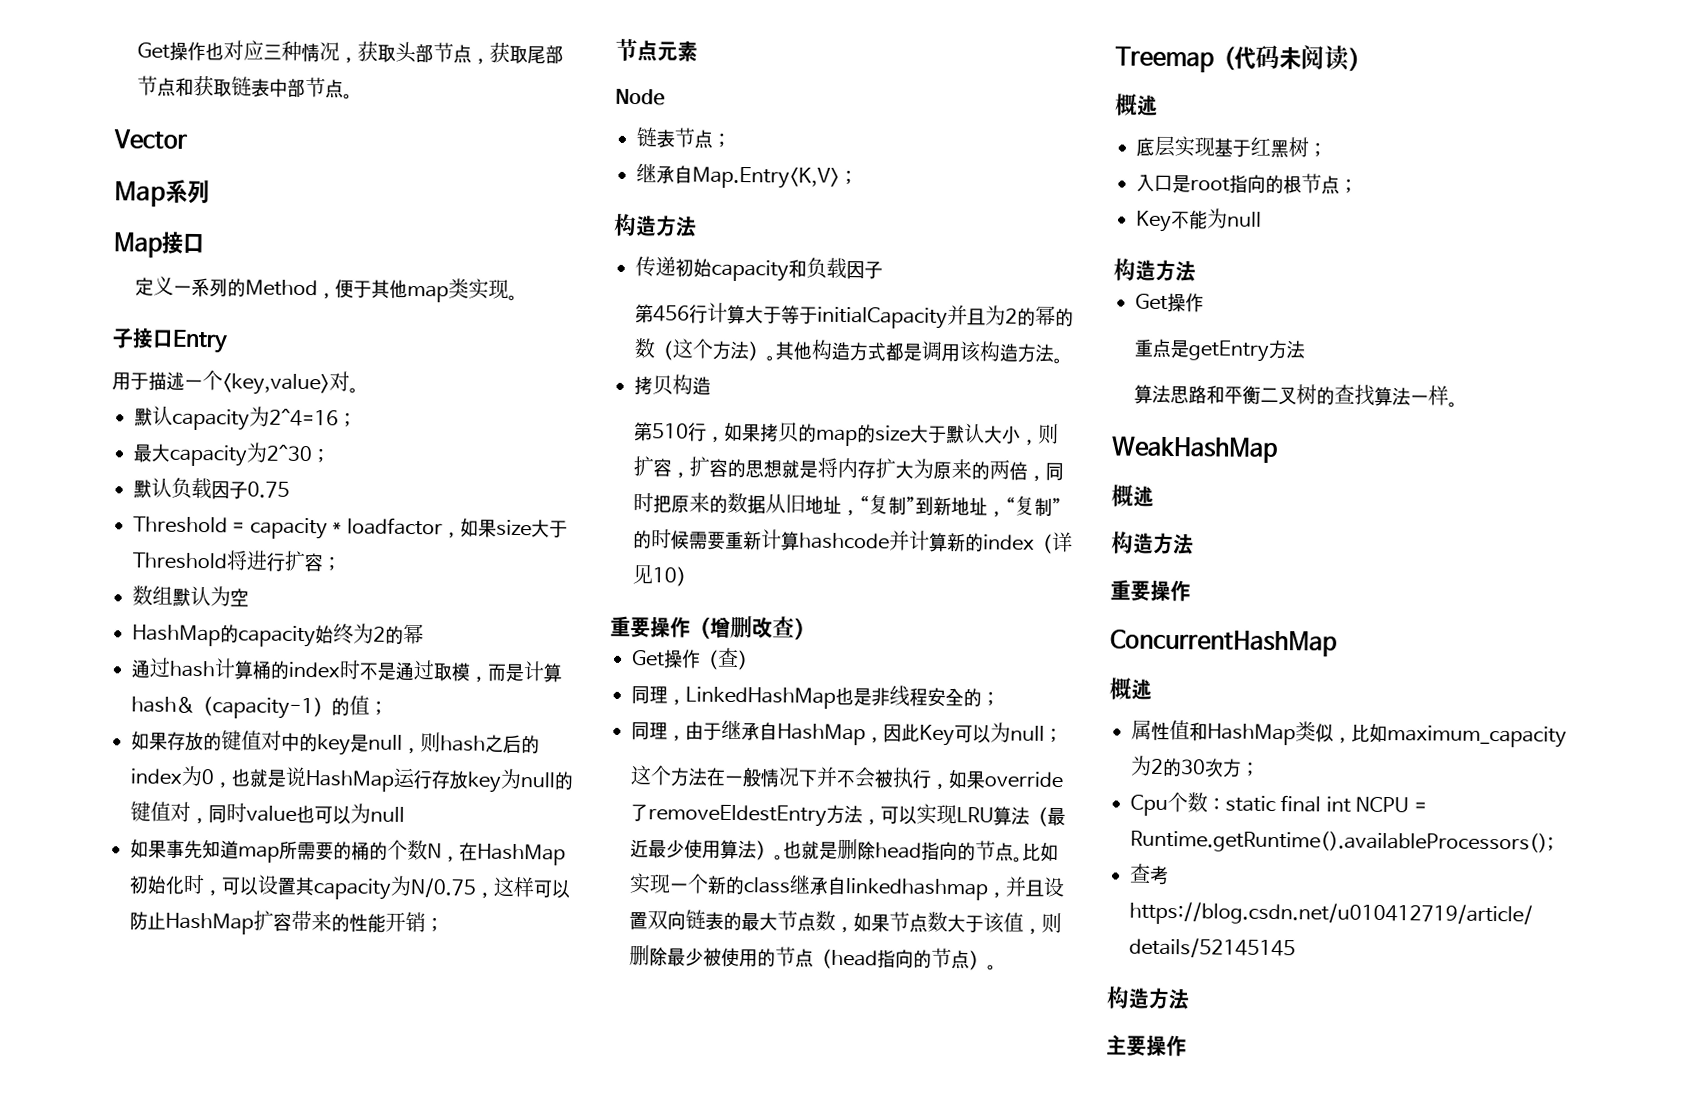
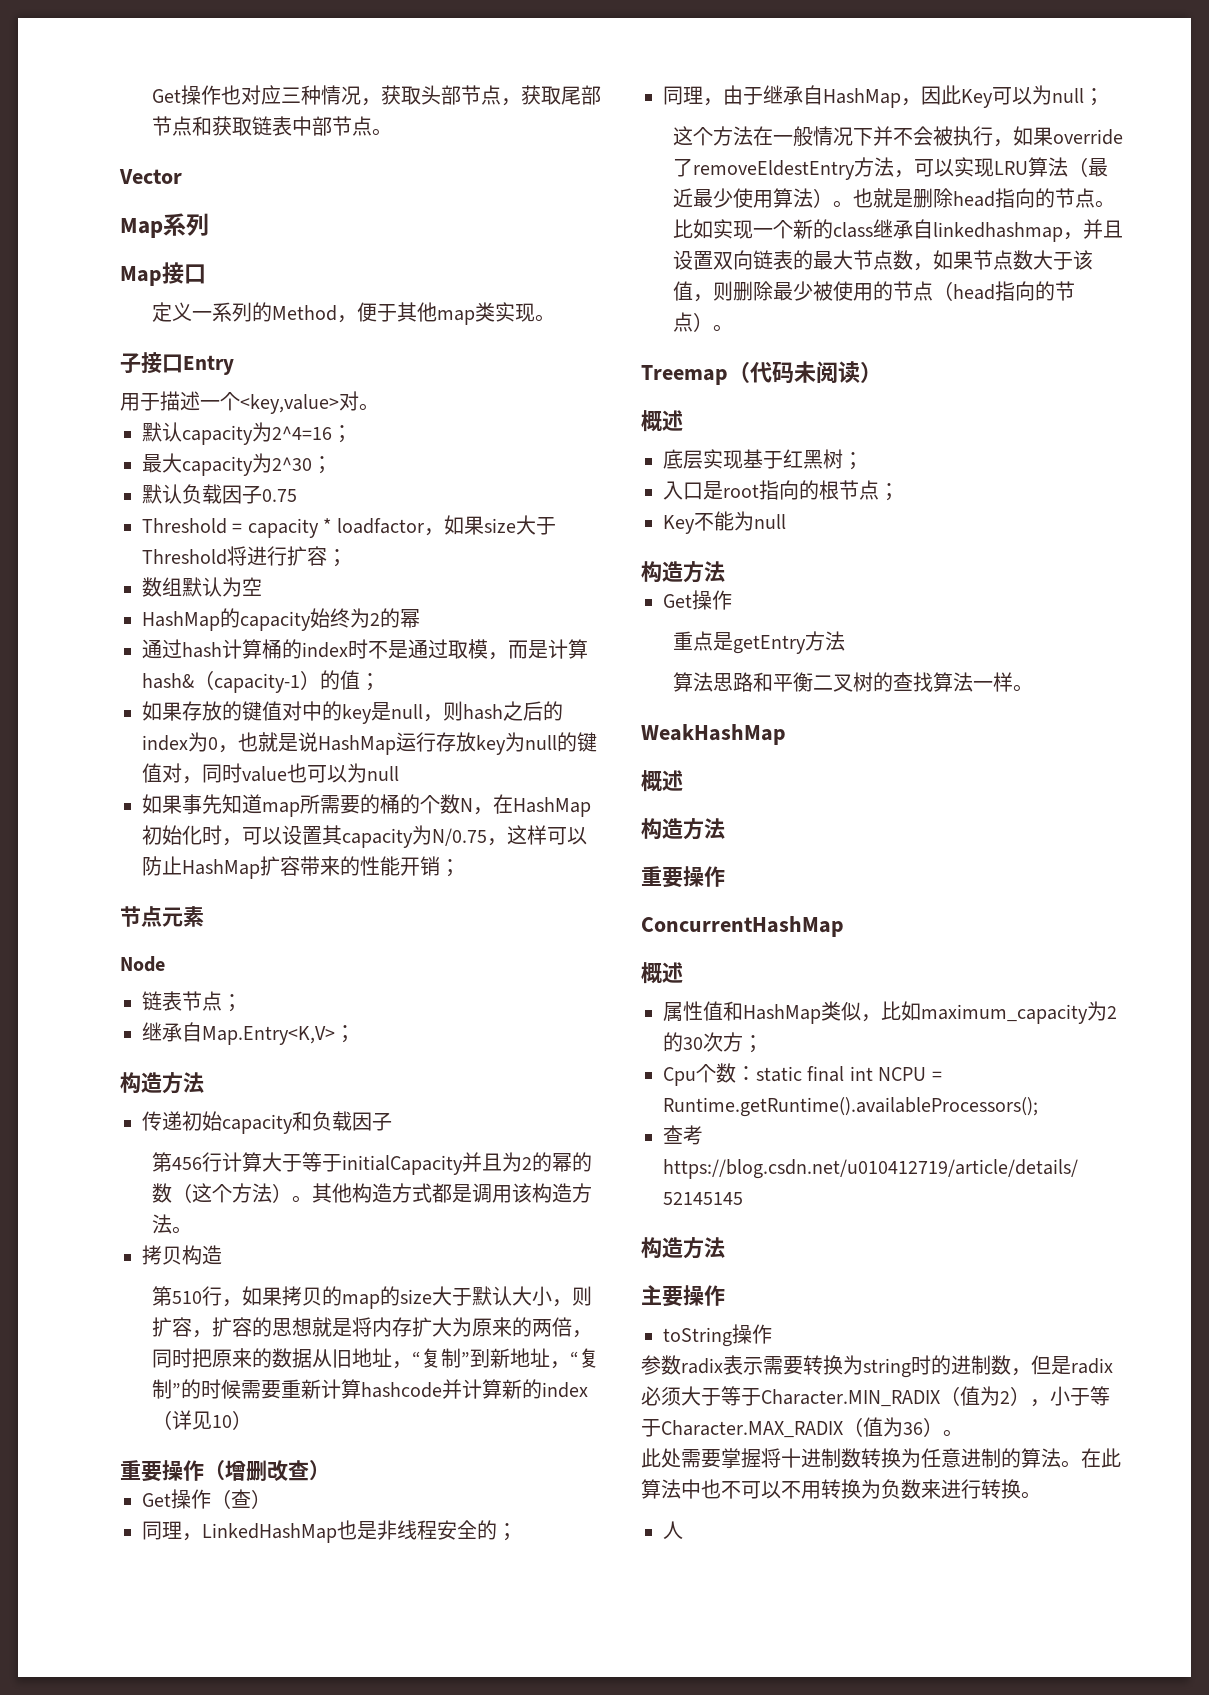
(1187, 1046) none -> [663,1324,772,1347] [641,1355,1113,1378] [641,1386,1110,1407] [641,1417,963,1438] [641,1448,1121,1468] [641,1479,1041,1499] [663,1521,683,1539] // toString操作 // 参数radix表示需要转换为string时的进制数，但是radix必须大于等于Character.MIN_RADIX（值为2），小于等于Character.MAX_RADIX（值为36）。 // 此处需要掌握将十进制数转换为任意进制的算法。在此算法中也不可以不用转换为负数来进行转换。 // 人

